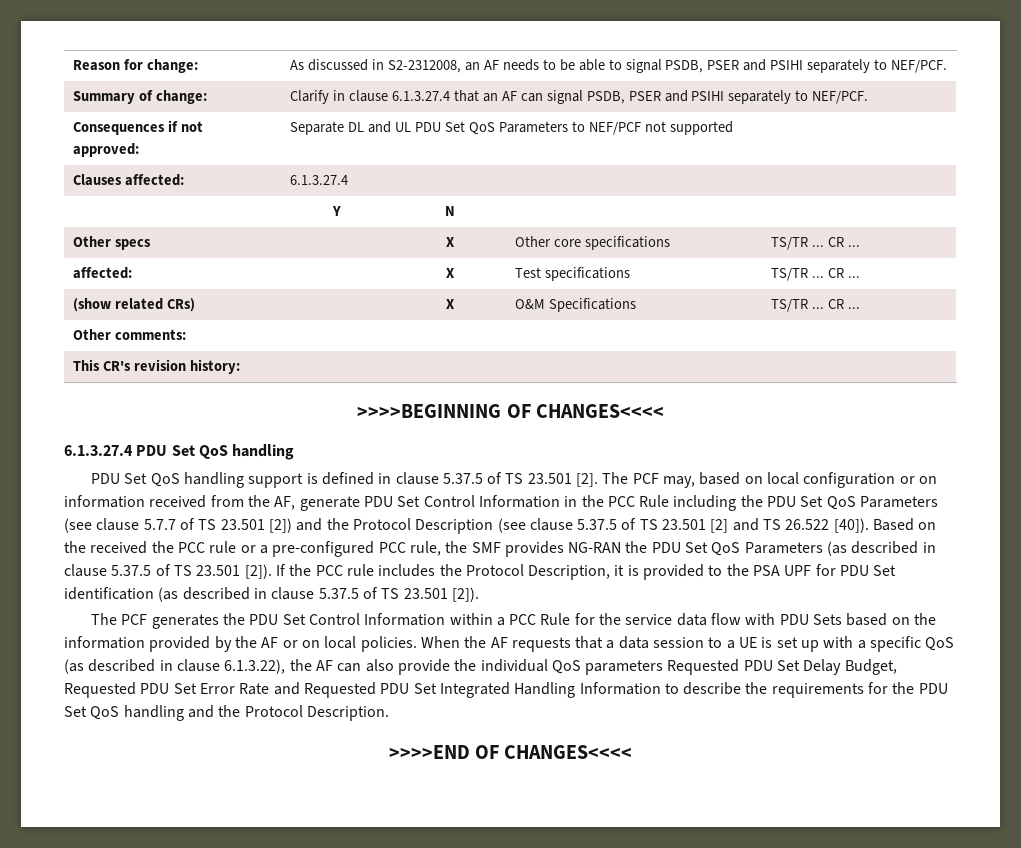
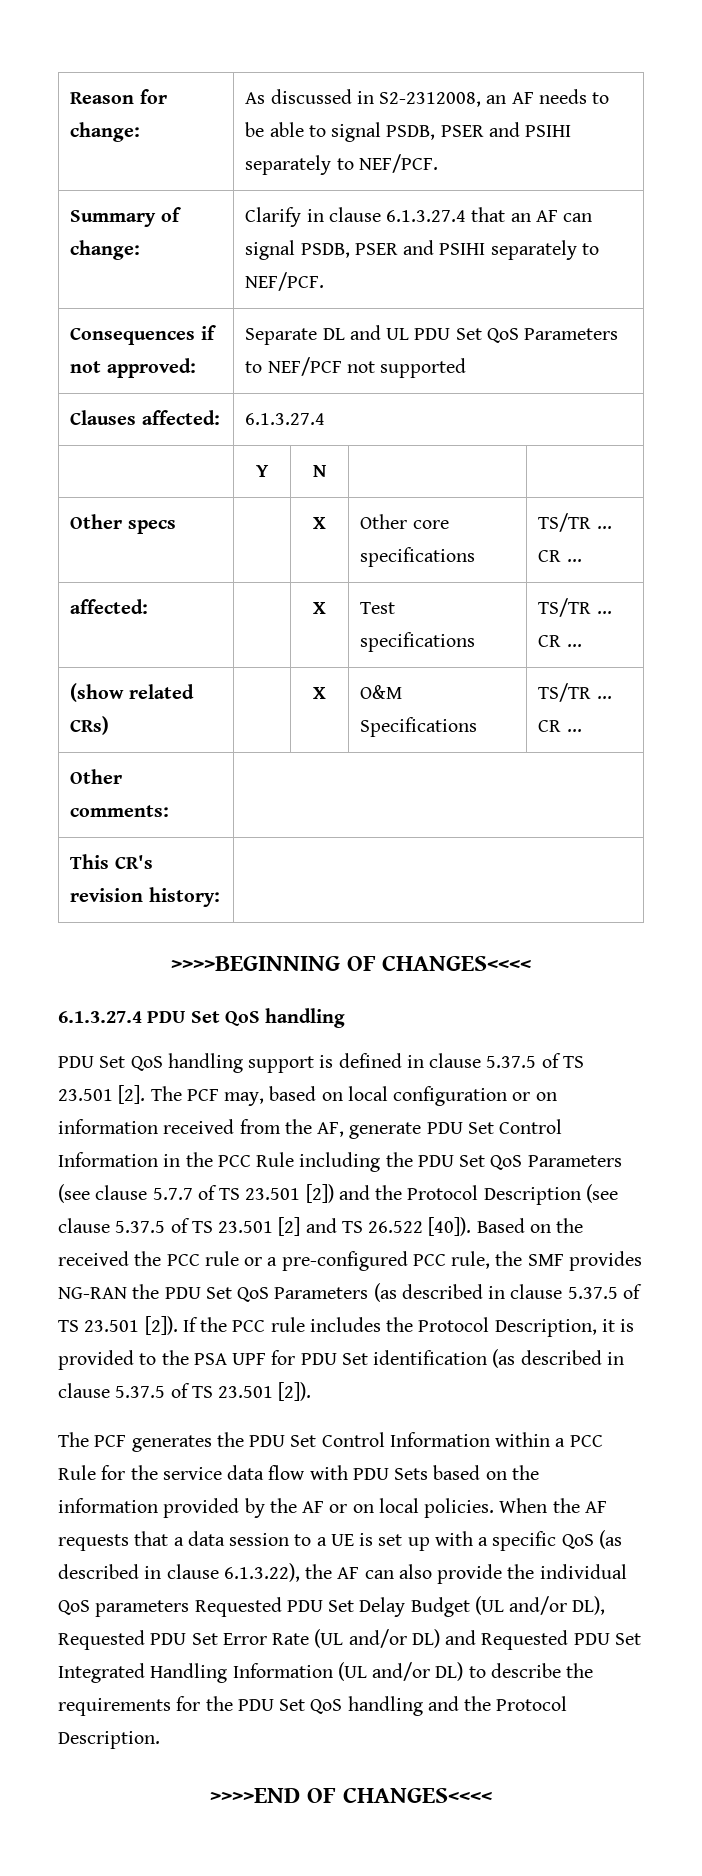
[844,659,897,675] Budget, -> [410,1596,606,1617] Budget (UL and/or DL),
(270, 689) none -> [314,1629,440,1648] (UL and/or DL)
(661, 688) none -> [337,1662,464,1681] (UL and/or DL)

